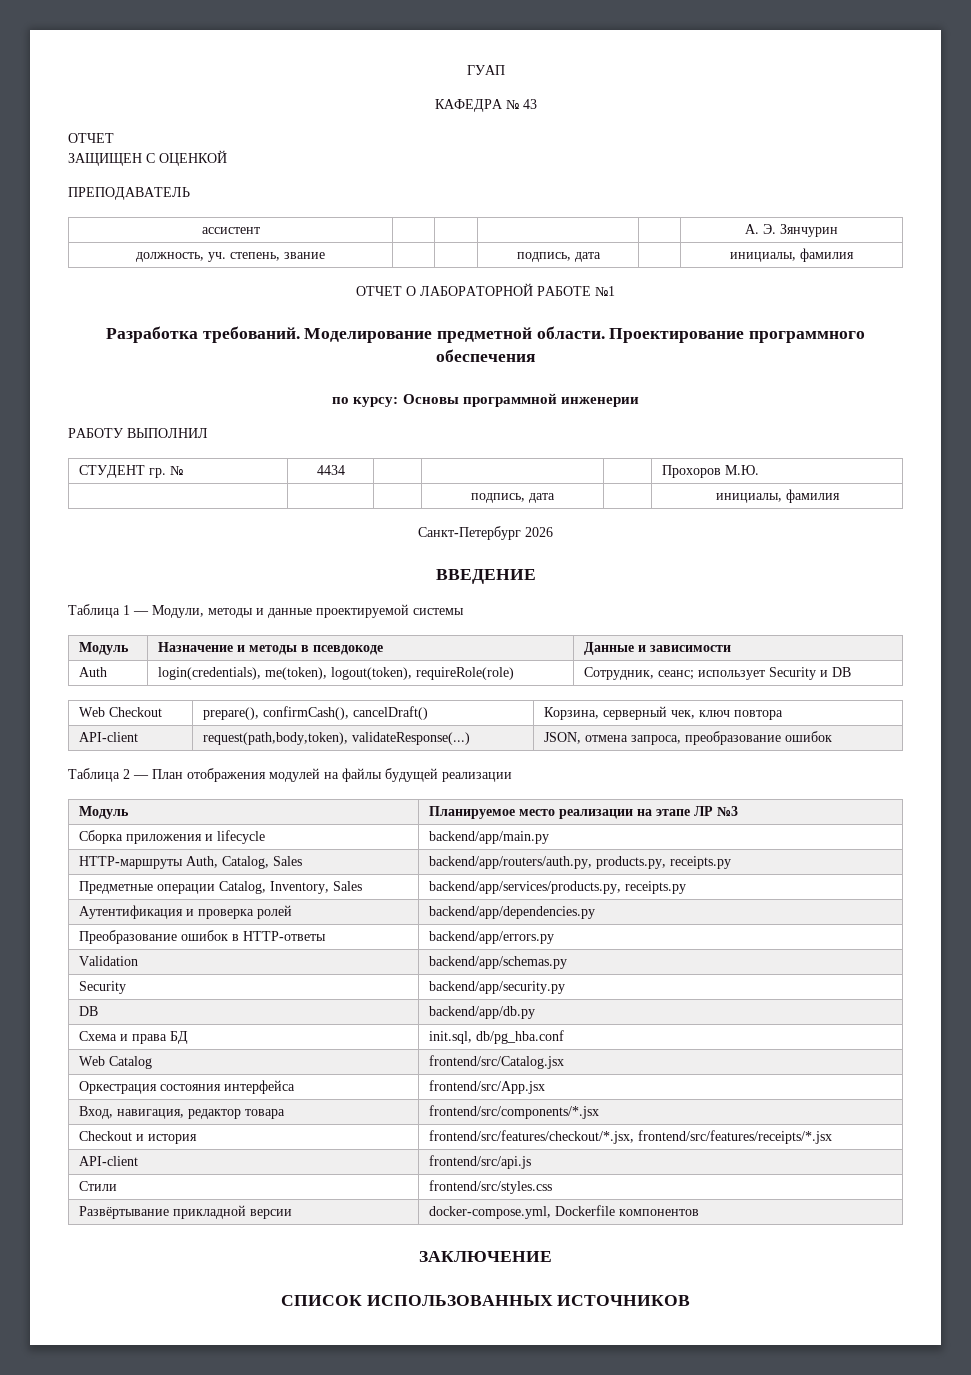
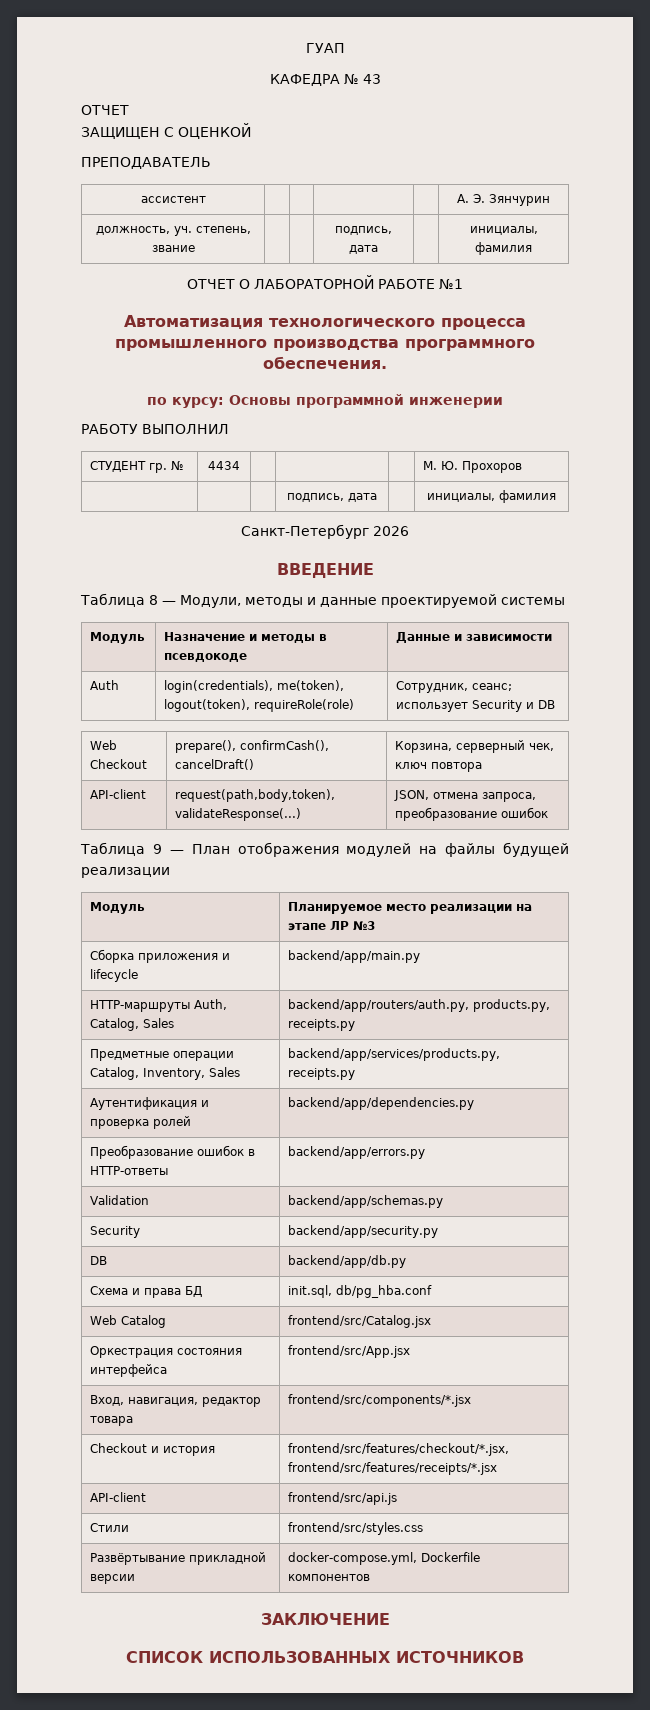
[105,326,866,343] [436,349,535,362] Разработка требований. Моделирование предметной области. Проектирование программного обеспечения -> [124,315,526,330] [115,339,535,351] [263,356,387,369] Автоматизация технологического процесса промышленного производства программного обеспечения.
(345, 470) none -> [423,461,459,470] М. Ю.
[724,465,759,475] М.Ю. -> (523, 467) none
[123,605,130,615] 1 -> [149,595,158,605] 8
[123,769,130,779] 2 -> [152,844,162,854] 9

